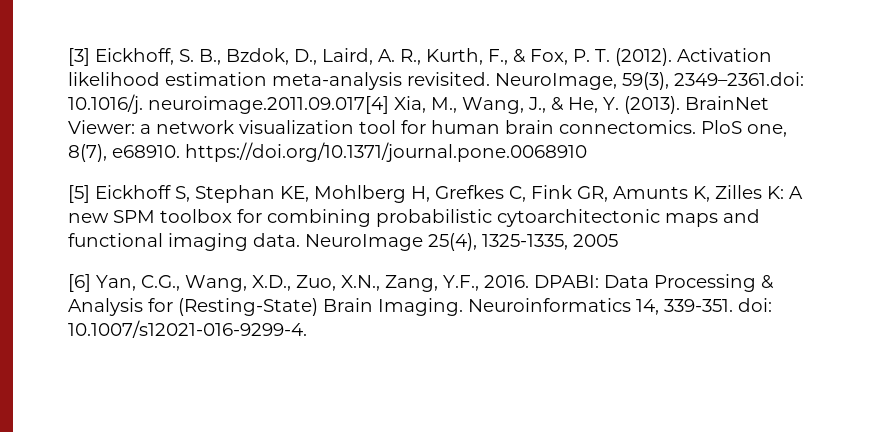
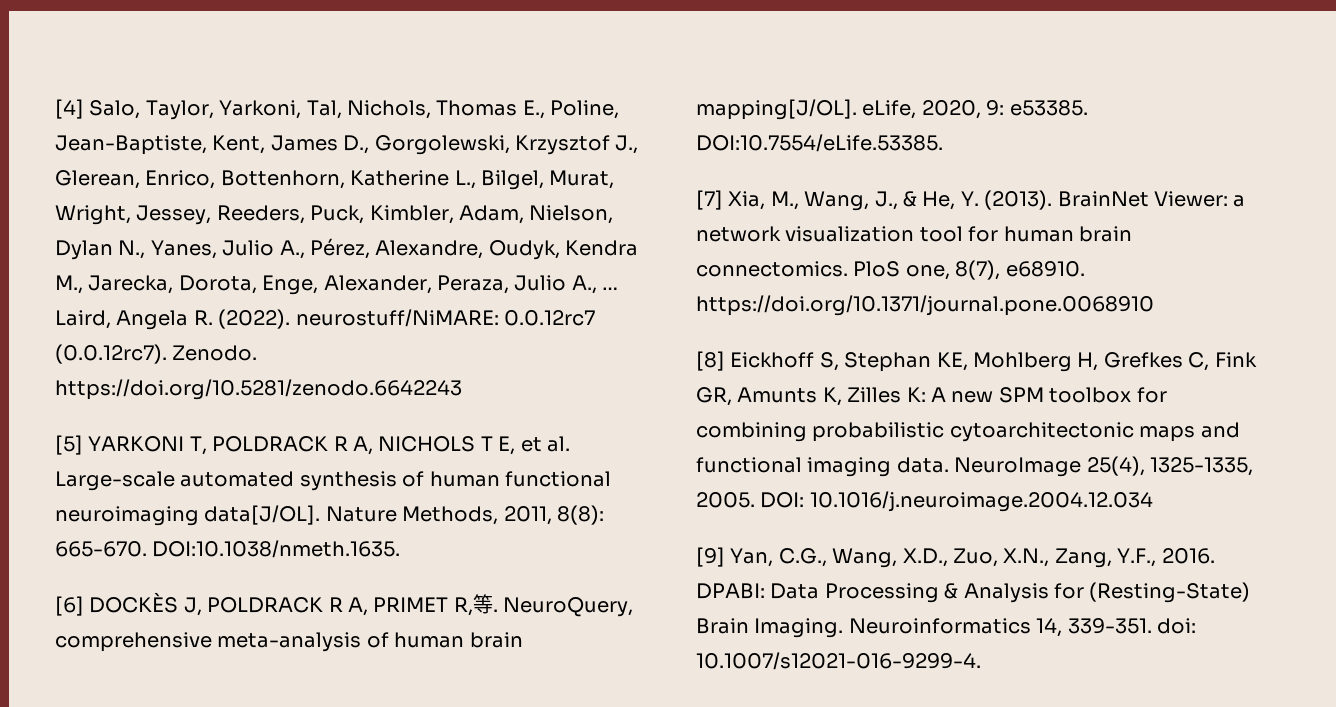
[68,48,772,66] [68,72,804,90] [68,94,389,114] [3] Eickhoff, S. B., Bzdok, D., Laird, A. R., Kurth, F., & Fox, P. T. (2012). Activation likelihood estimation meta-analysis revisited. NeuroImage, 59(3), 2349–2361.doi: 10.1016/j. neuroimage.2011.09.017[4] -> [55,99,620,120] [55,135,639,155] [55,170,615,190] [55,205,614,225] [55,238,639,260] [55,275,619,295] [55,309,595,330] [55,344,258,364] [55,379,462,400] [55,435,570,455] [55,471,611,491] [55,505,604,526] [55,540,401,558] [55,592,634,617] [55,632,523,652] [696,99,1088,120] [696,134,943,152] [696,190,723,210] [4] Salo, Taylor, Yarkoni, Tal, Nichols, Thomas E., Poline, Jean-Baptiste, Kent, James D., Gorgolewski, Krzysztof J., Glerean, Enrico, Bottenhorn, Katherine L., Bilgel, Murat, Wright, Jessey, Reeders, Puck, Kimbler, Adam, Nielson, Dylan N., Yanes, Julio A., Pérez, Alexandre, Oudyk, Kendra M., Jarecka, Dorota, Enge, Alexander, Peraza, Julio A., … Laird, Angela R. (2022). neurostuff/NiMARE: 0.0.12rc7 (0.0.12rc7). Zenodo. https://doi.org/10.5281/zenodo.6642243 // [5] YARKONI T, POLDRACK R A, NICHOLS T E, et al. Large-scale automated synthesis of human functional neuroimaging data[J/OL]. Nature Methods, 2011, 8(8): 665-670. DOI:10.1038/nmeth.1635. // [6] DOCKÈS J, POLDRACK R A, PRIMET R,等. NeuroQuery, comprehensive meta-analysis of human brain mapping[J/OL]. eLife, 2020, 9: e53385. DOI:10.7554/eLife.53385. // [7]
[68,185,90,203] [5] -> [696,351,725,371] [8]
[573,234,618,247] [68,274,91,292] 2005 // [6] -> [696,491,1153,512] [696,547,725,567] 2005. DOI: 10.1016/j.neuroimage.2004.12.034 // [9]

